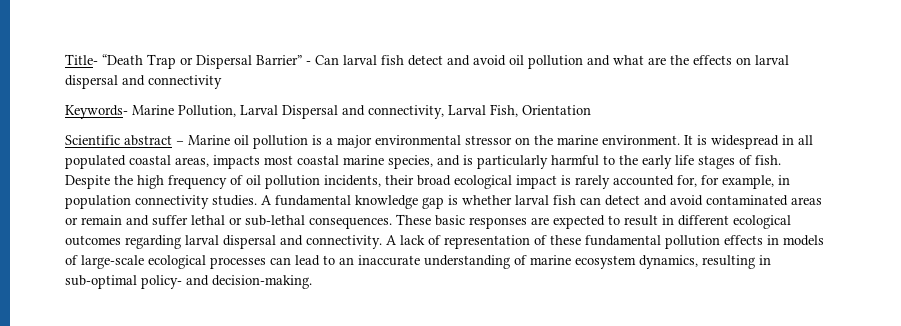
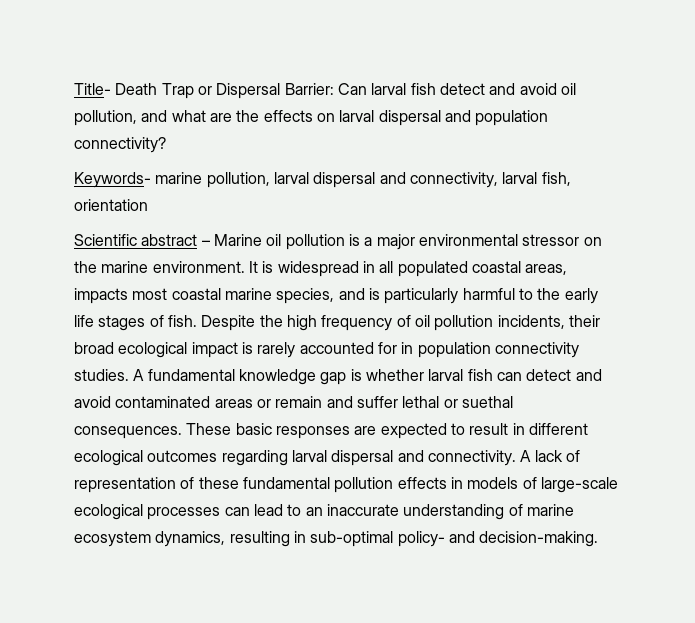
[102,54,143,65] “Death -> [115,83,158,95] Death
[256,55,311,65] Barrier” - -> [284,83,334,95] Barrier:
[528,55,583,69] pollution -> [74,110,137,126] pollution,
[148,75,222,89] connectivity -> [475,110,549,126] [74,137,166,153] population connectivity?
[132,104,591,119] Marine Pollution, Larval Dispersal and connectivity, Larval Fish, Orientation -> [155,172,571,188] [74,199,148,211] marine pollution, larval dispersal and connectivity, larval fish, orientation
[677,175,774,189] for, for example, -> [377,342,397,354] for
[245,215,305,226] sub-lethal -> [461,396,513,408] suethal

